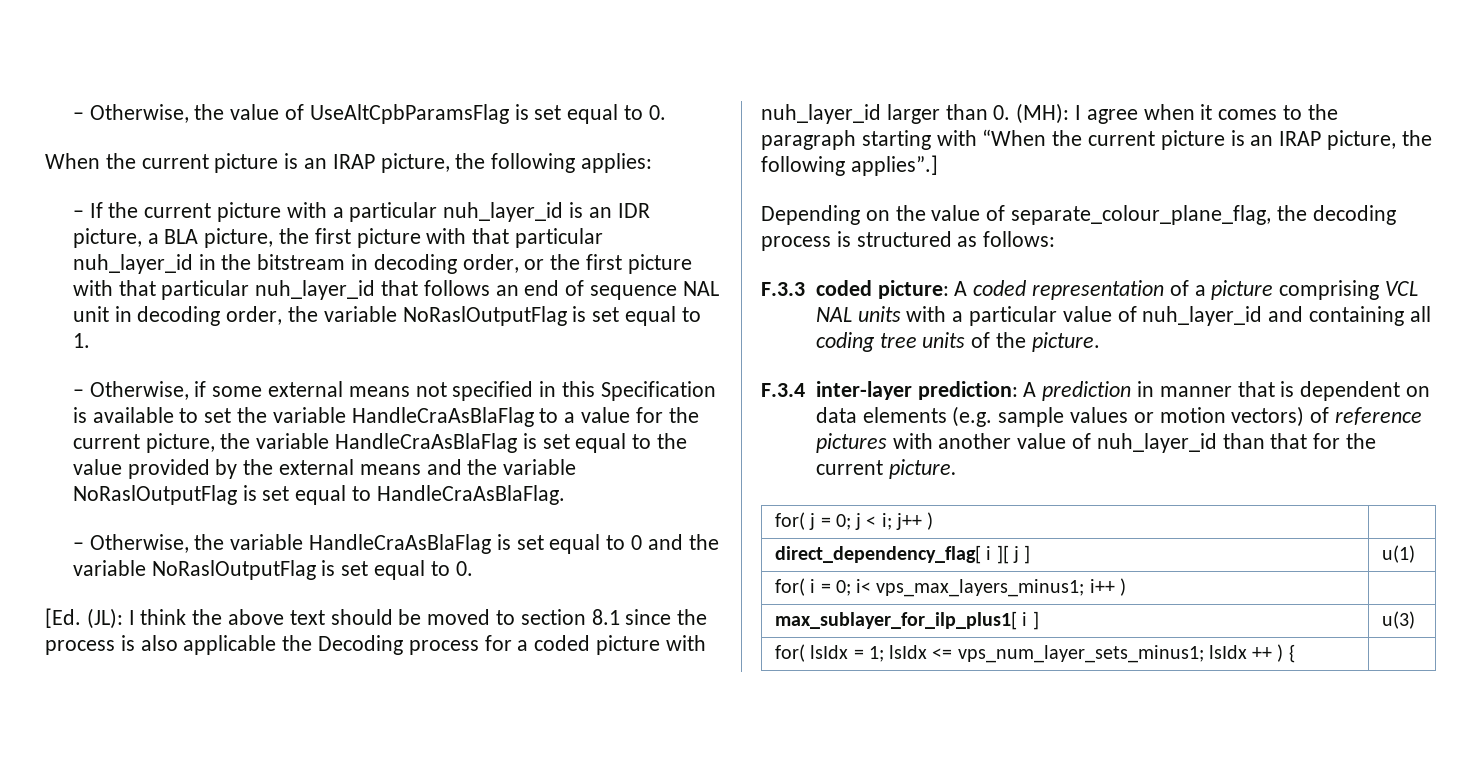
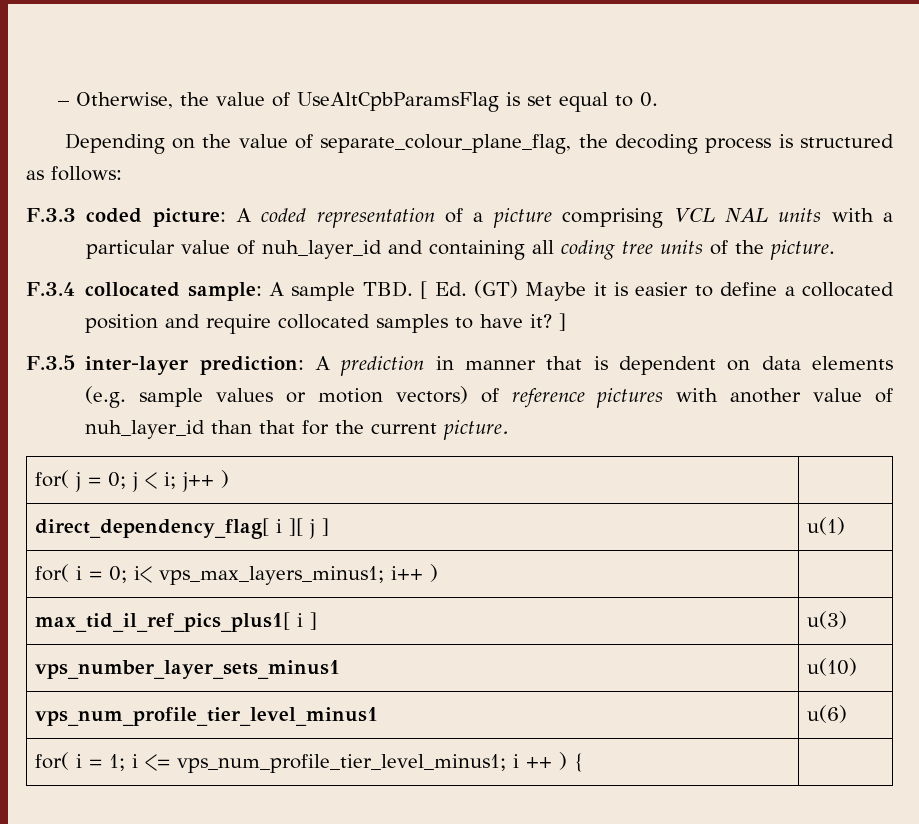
[45,153,653,173] [72,202,650,222] [72,228,604,248] [72,254,692,274] [72,280,719,300] [72,306,701,326] [72,333,90,348] [72,381,716,401] [72,407,699,427] [72,433,688,453] [72,459,577,479] [72,485,565,505] [72,534,719,554] [72,560,473,580] [45,608,708,629] [45,635,706,655] [761,103,1338,124] [761,129,1432,150] [761,155,938,176] // When the current picture is an IRAP picture, the following applies: // – If the current picture with a particular nuh_layer_id is an IDR picture, a BLA picture, the first picture with that particular nuh_layer_id in the bitstream in decoding order, or the first picture with that particular nuh_layer_id that follows an end of sequence NAL unit in decoding order, the variable NoRaslOutputFlag is set equal to 1. // – Otherwise, if some external means not specified in this Specification is available to set the variable HandleCraAsBlaFlag to a value for the current picture, the variable HandleCraAsBlaFlag is set equal to the value provided by the external means and the variable NoRaslOutputFlag is set equal to HandleCraAsBlaFlag. // – Otherwise, the variable HandleCraAsBlaFlag is set equal to 0 and the variable NoRaslOutputFlag is set equal to 0. // [Ed. (JL): I think the above text should be moved to section 8.1 since the process is also applicable the Decoding process for a coded picture with nuh_layer_id larger than 0. (MH): I agree when it comes to the paragraph starting with “When the current picture is an IRAP picture, the following applies”.] -> (658, 99) none
(805, 390) none -> [85,280,894,301] [85,313,567,334] [26,355,75,370] collocated sample: A sample TBD. [ Ed. (GT) Maybe it is easier to define a collocated position and require collocated samples to have it? ] // F.3.5
[775,611,1018,630] max_sublayer_for_ilp_plus1[ -> [35,612,291,632] max_tid_il_ref_pics_plus1[
[775,644,849,662] // for( lsIdx -> [35,660,341,679] [807,658,858,676] [35,707,379,726] [807,705,848,723] [35,752,83,770] // vps_number_layer_sets_minus1 | u(10) // vps_num_profile_tier_level_minus1 | u(6) // for( i
[889,645,1247,663] lsIdx <= vps_num_layer_sets_minus1; lsIdx -> [132,754,520,773] i <= vps_num_profile_tier_level_minus1; i

